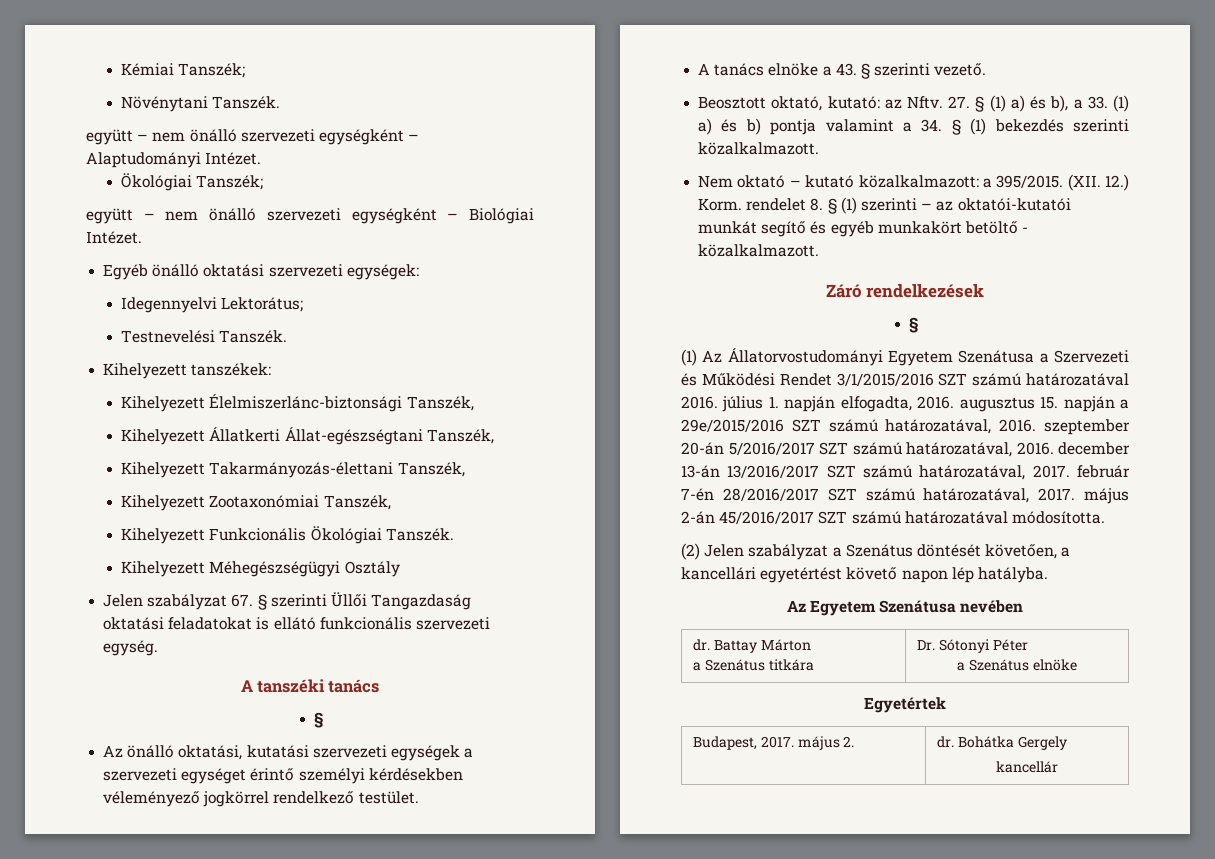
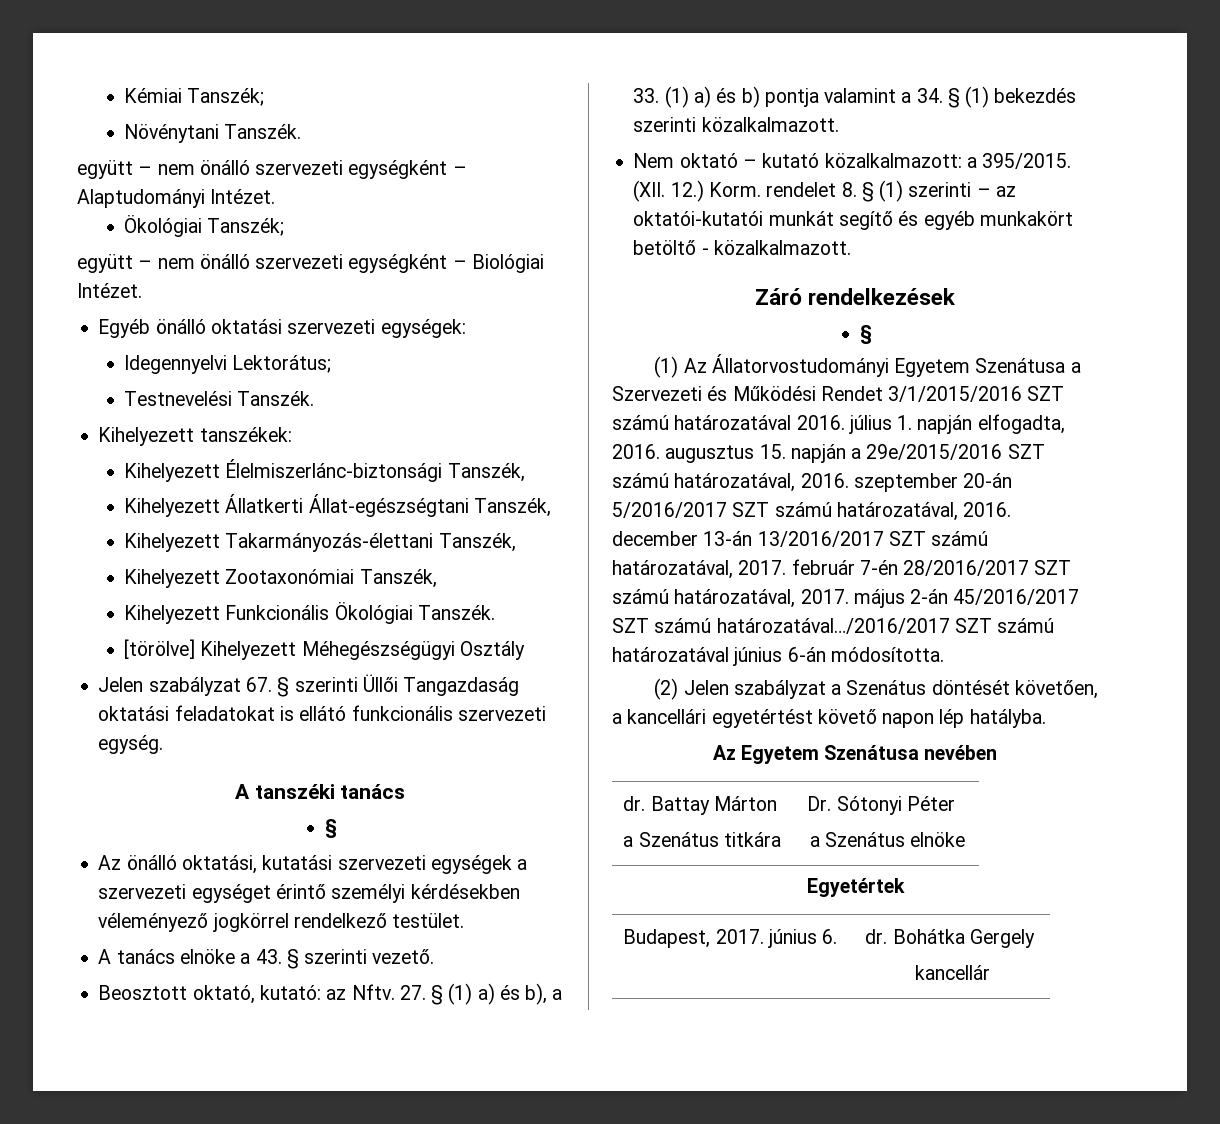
(454, 534) none -> [124,639,196,659] [törölve]
[904,511,1008,524] határozatával -> [716,618,1055,634] [612,647,826,666] határozatával…/2016/2017 SZT számú határozatával június 6-án
[797,736,855,750] május 2. -> [767,929,838,948] június 6.

